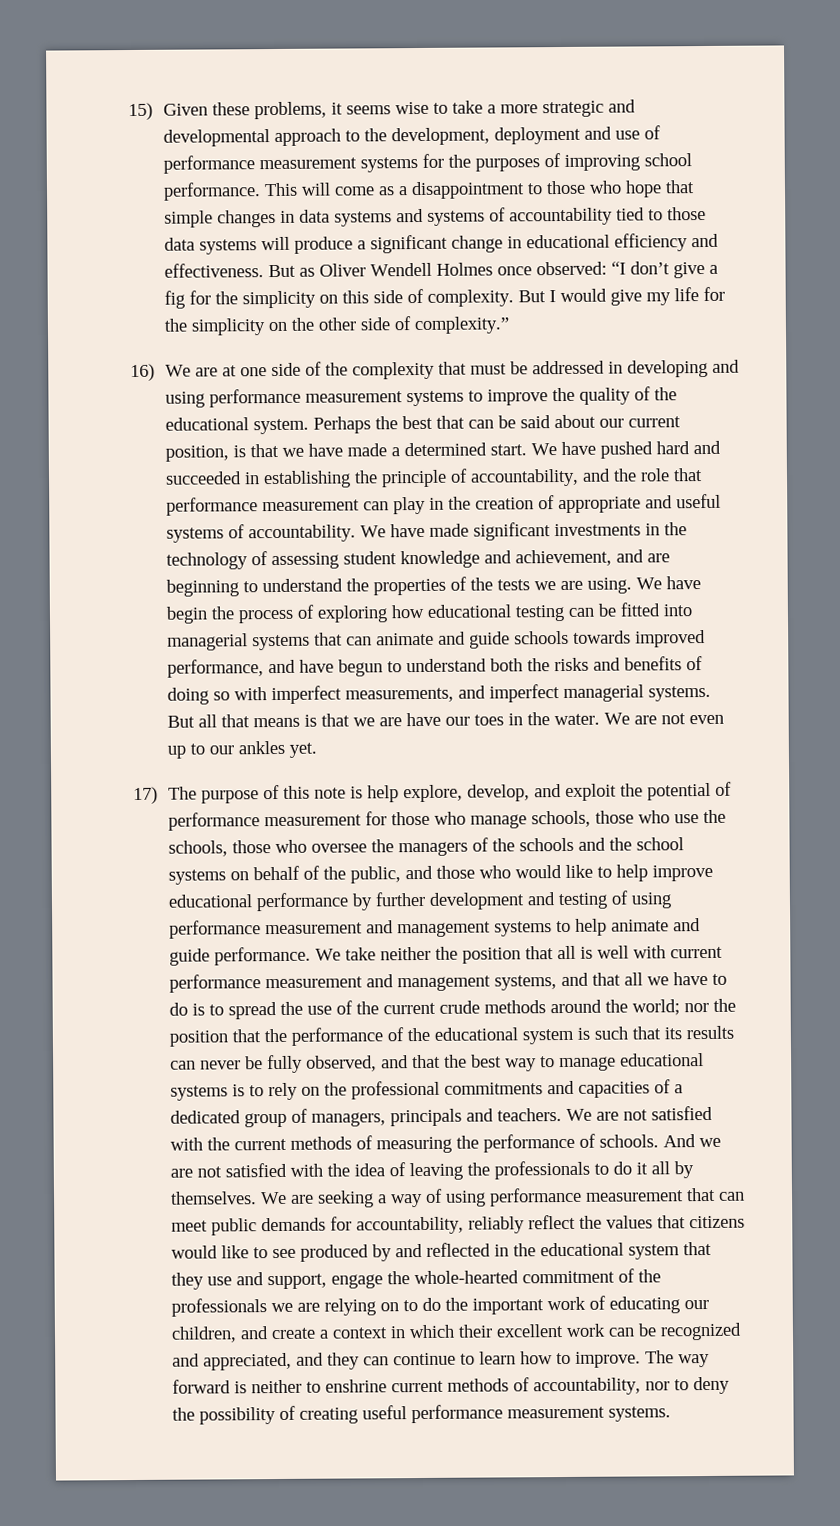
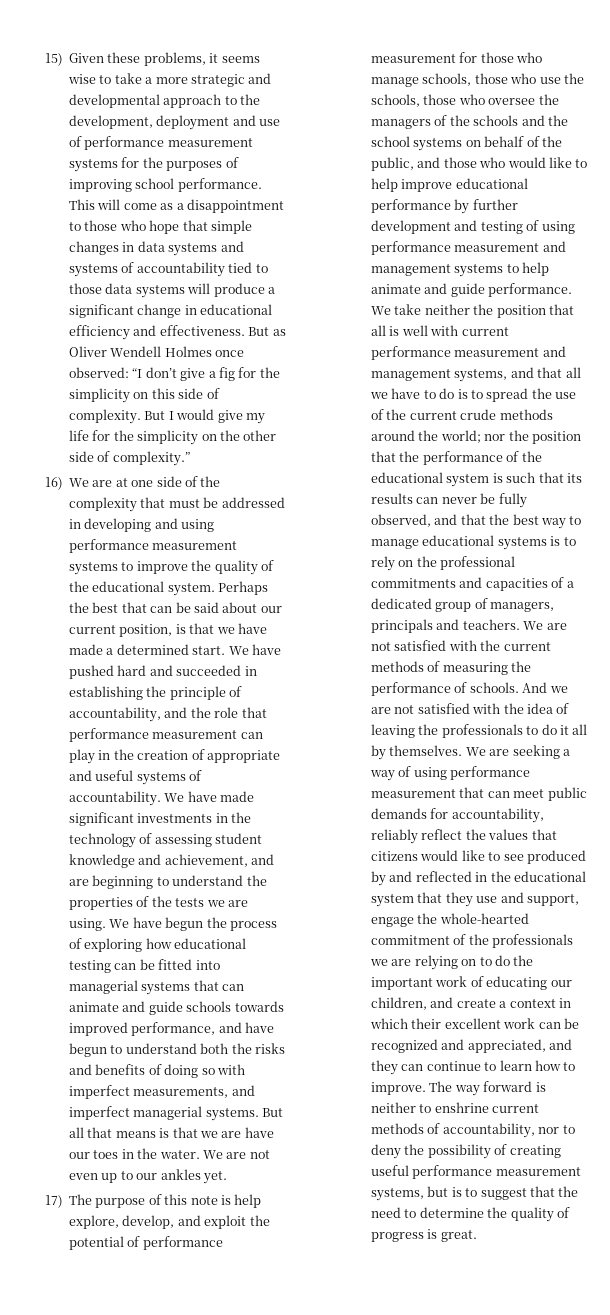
[165,606,208,624] begin -> [165,917,204,931] begun
[607,1406,671,1422] systems. -> [371,1186,579,1201] [371,1207,570,1222] [371,1229,477,1242] systems, but is to suggest that the need to determine the quality of progress is great.

